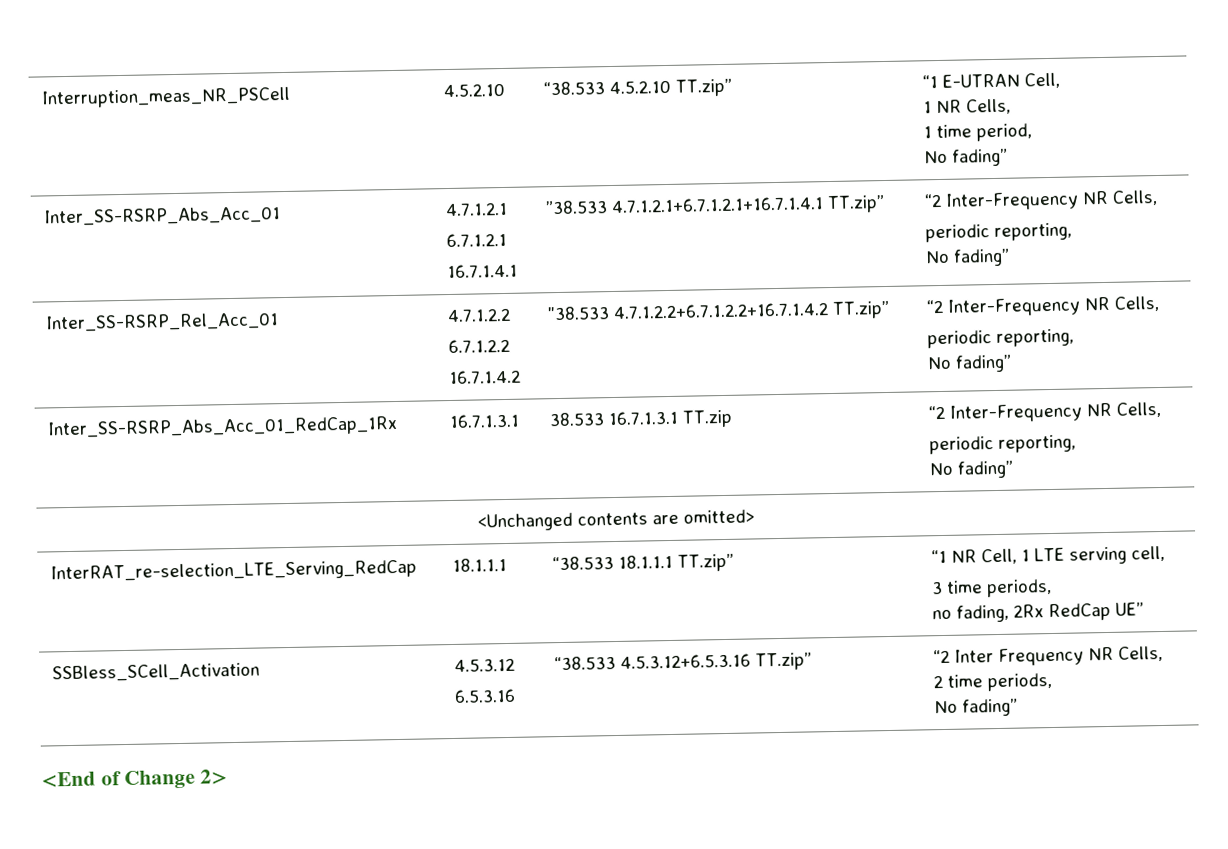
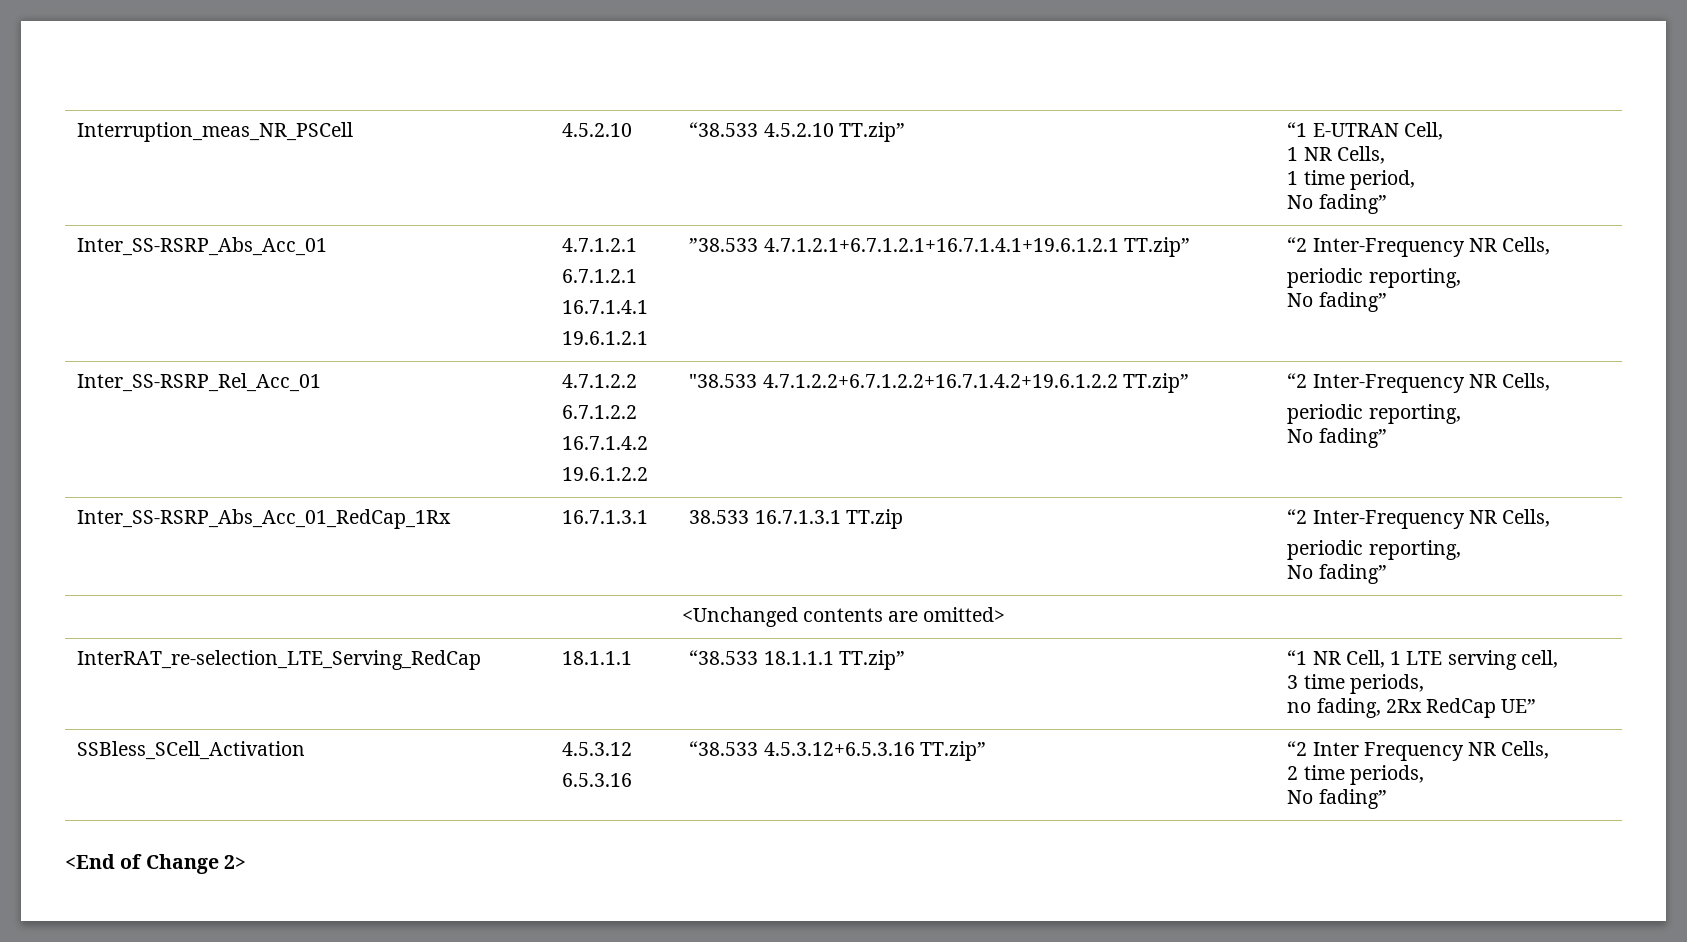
[545,196,825,215] | ”38.533 4.7.1.2.1+6.7.1.2.1+16.7.1.4.1 -> [562,331,649,345] [689,238,1119,252] // 19.6.1.2.1 | ”38.533 4.7.1.2.1+6.7.1.2.1+16.7.1.4.1+19.6.1.2.1
[547,302,830,321] | "38.533 4.7.1.2.2+6.7.1.2.2+16.7.1.4.2 -> [562,467,649,481] [689,374,1118,388] // 19.6.1.2.2 | "38.533 4.7.1.2.2+6.7.1.2.2+16.7.1.4.2+19.6.1.2.2

